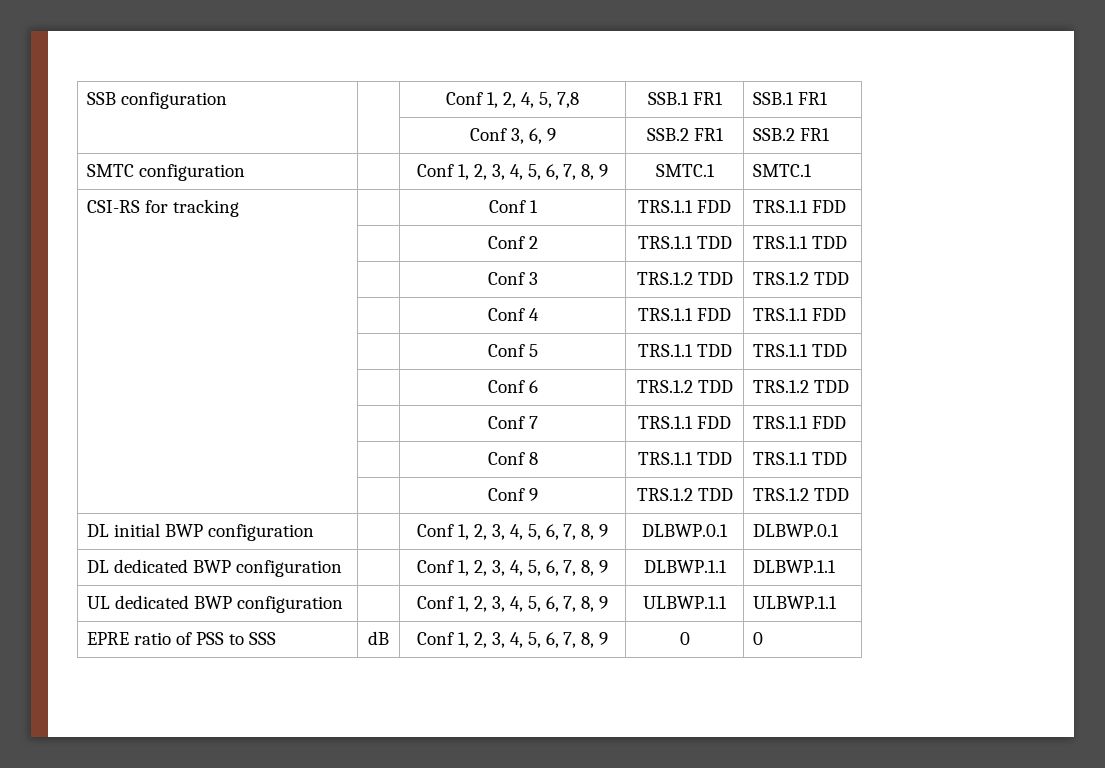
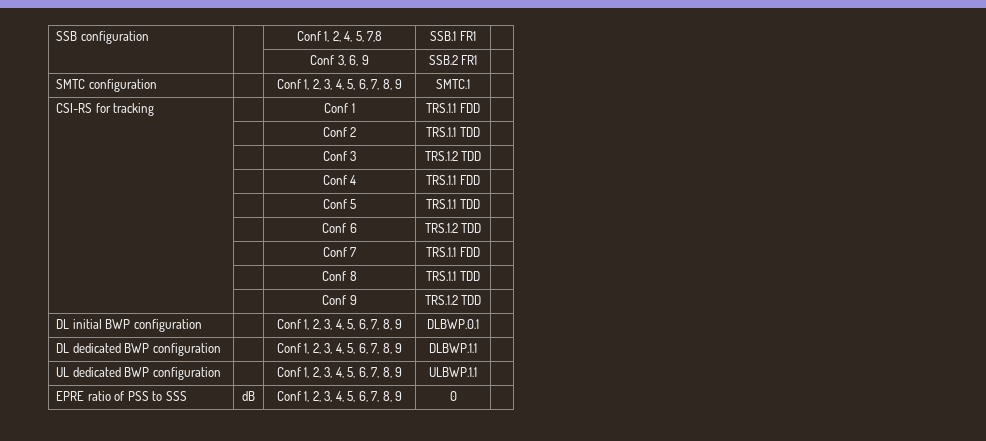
[752,92,828,105] SSB.1 FR1 -> (476, 36) none
[752,128,830,141] SSB.2 FR1 -> (478, 60) none
[752,164,812,177] SMTC.1 -> (471, 84) none
[752,200,846,213] TRS.1.1 FDD -> (480, 108) none
[752,236,847,249] TRS.1.1 TDD -> (480, 132) none
[752,272,849,285] TRS.1.2 TDD -> (482, 156) none
[752,308,846,321] TRS.1.1 FDD -> (480, 180) none
[752,344,847,357] TRS.1.1 TDD -> (480, 204) none
[752,380,849,393] TRS.1.2 TDD -> (482, 228) none
[752,416,846,429] TRS.1.1 FDD -> (480, 252) none
[752,452,847,465] TRS.1.1 TDD -> (480, 276) none
[752,488,849,501] TRS.1.2 TDD -> (482, 300) none
[752,524,839,537] DLBWP.0.1 -> (480, 324) none
[752,560,836,573] DLBWP.1.1 -> (478, 348) none
[752,596,837,609] ULBWP.1.1 -> (478, 372) none
[752,632,763,645] 0 -> (457, 396) none

